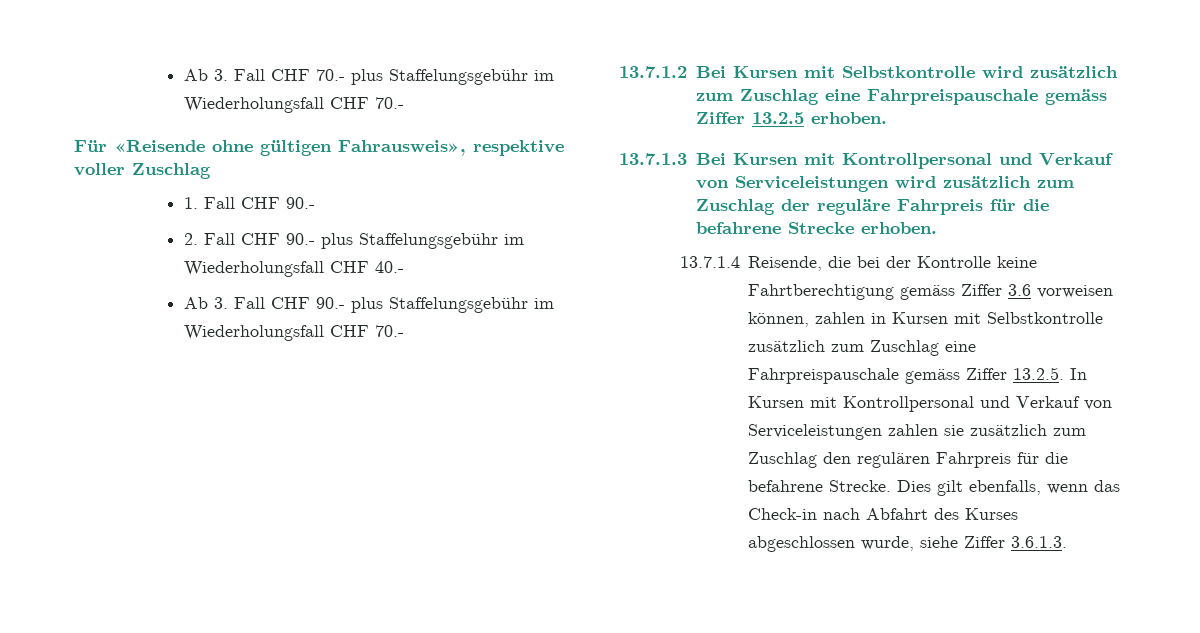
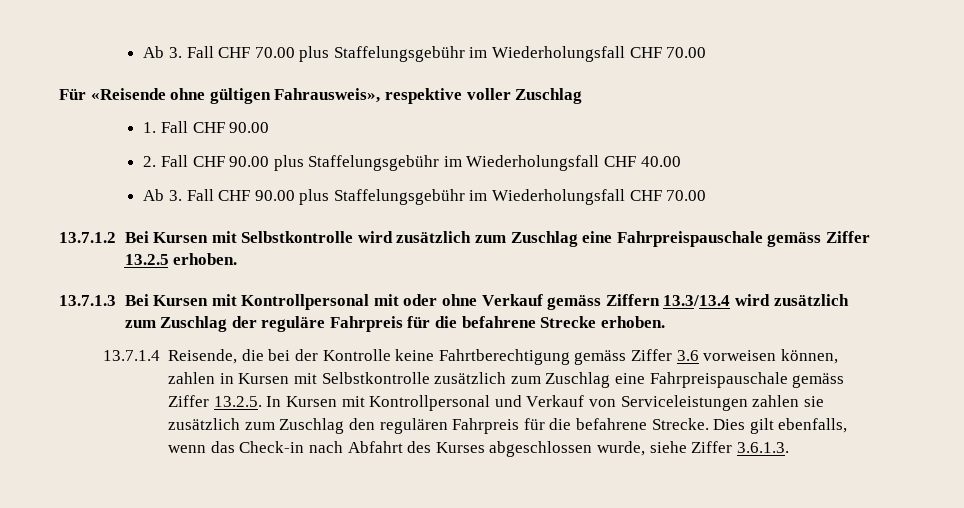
[184,69,555,85] [184,97,405,113] Ab 3. Fall CHF 70.- plus Staffelungsgebühr im Wiederholungsfall CHF 70.- -> [143,46,707,62] Ab 3. Fall CHF 70.00 plus Staffelungsgebühr im Wiederholungsfall CHF 70.00
[286,197,316,209] 90.- -> [229,122,270,133] 90.00
[286,233,525,249] [184,261,405,277] [184,297,555,313] [184,325,405,341] 90.- plus Staffelungsgebühr im Wiederholungsfall CHF 40.- // Ab 3. Fall CHF 90.- plus Staffelungsgebühr im Wiederholungsfall CHF 70.- -> [229,155,681,171] [143,189,707,205] 90.00 plus Staffelungsgebühr im Wiederholungsfall CHF 40.00 // Ab 3. Fall CHF 90.00 plus Staffelungsgebühr im Wiederholungsfall CHF 70.00
[998,153,1113,165] [695,176,889,192] und Verkauf von Serviceleistungen -> [373,294,731,310] mit oder ohne Verkauf gemäss Ziffern 13.3/13.4

